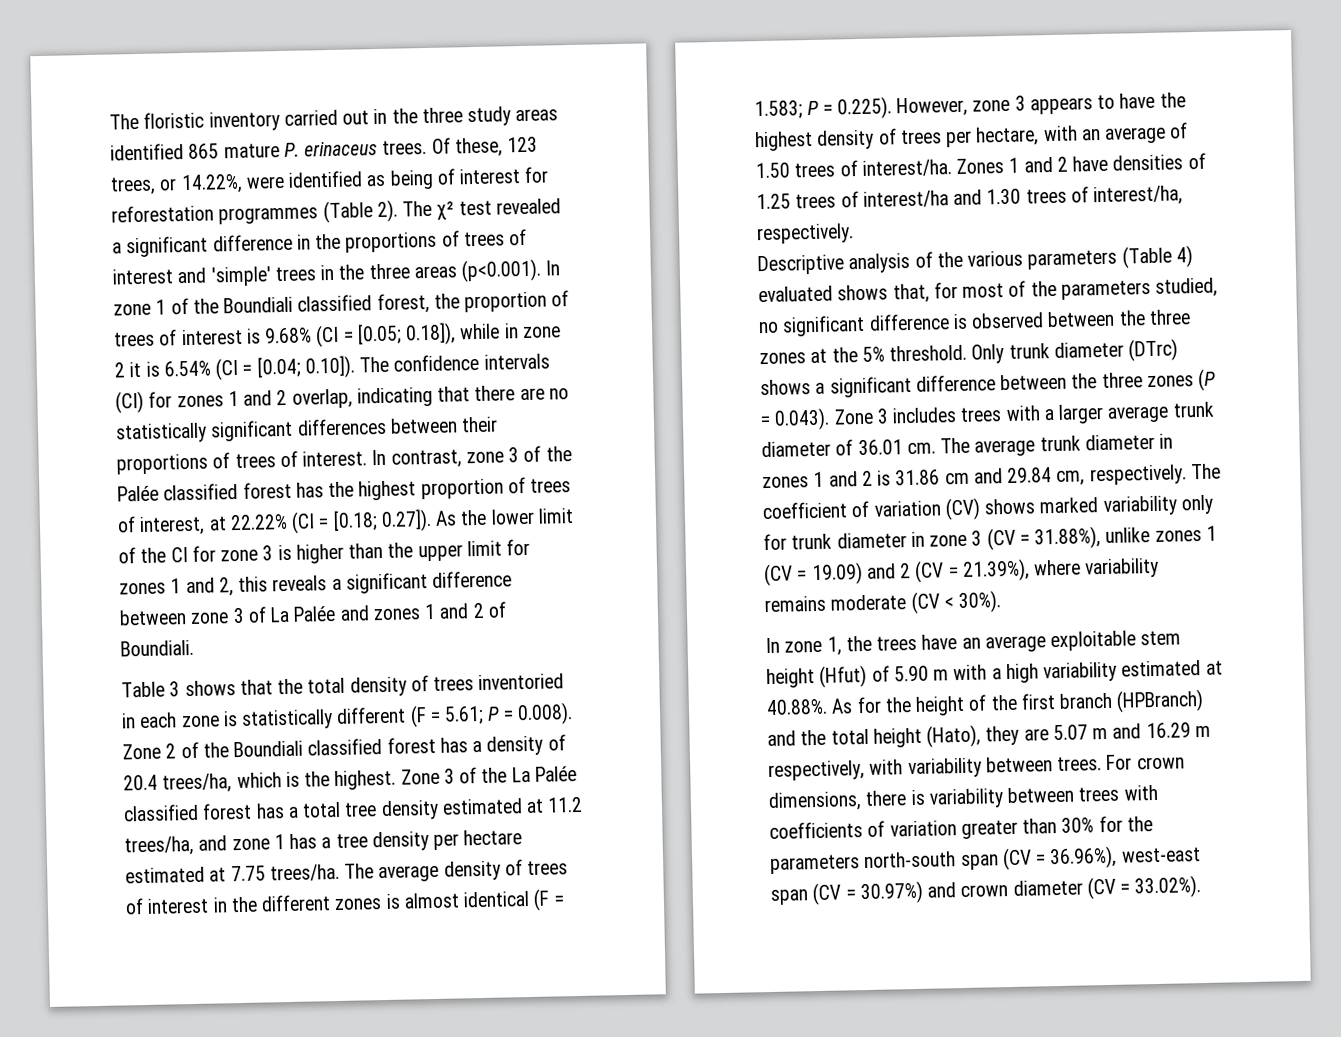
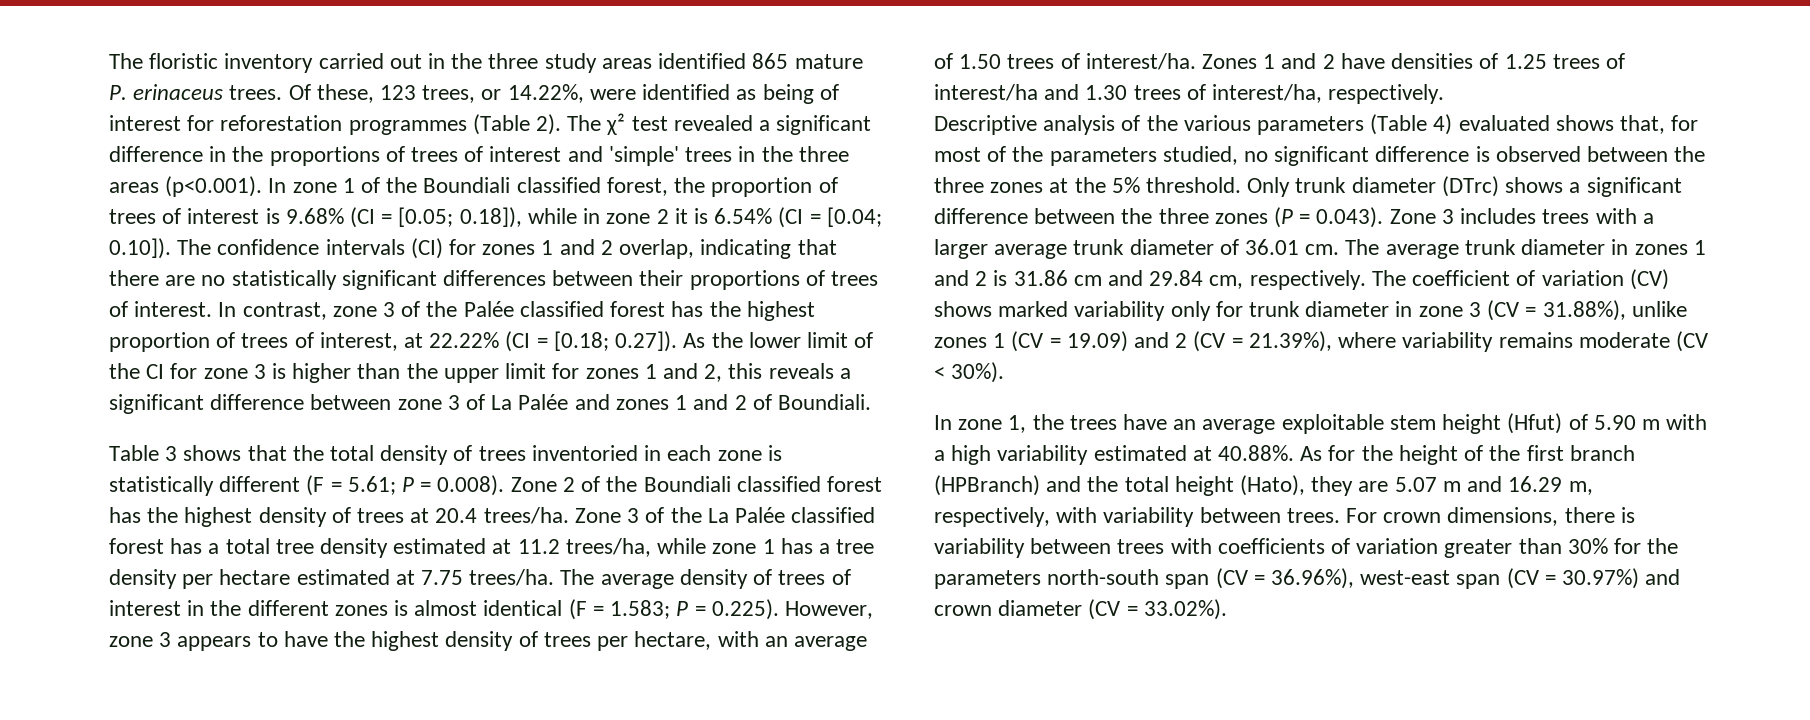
[472,734,566,756] [123,769,397,794] a density of 20.4 trees/ha, which is the highest. -> [147,507,569,527] the highest density of trees at 20.4 trees/ha.
[198,835,228,851] and -> [657,538,707,554] while
[1194,725,1211,738] m -> [1568,481,1593,495] m,

